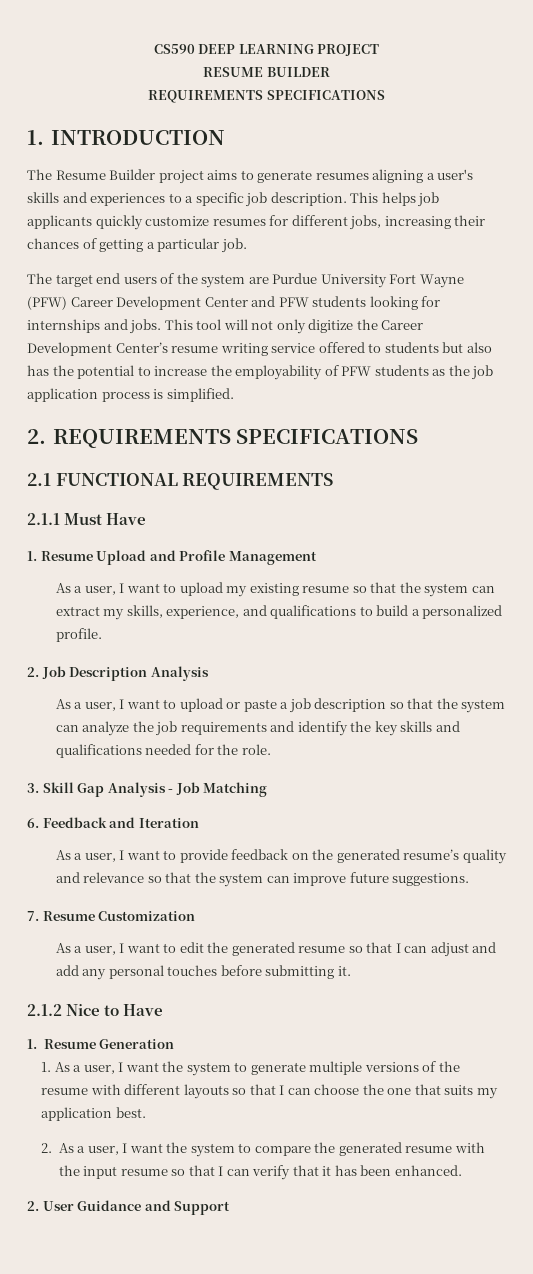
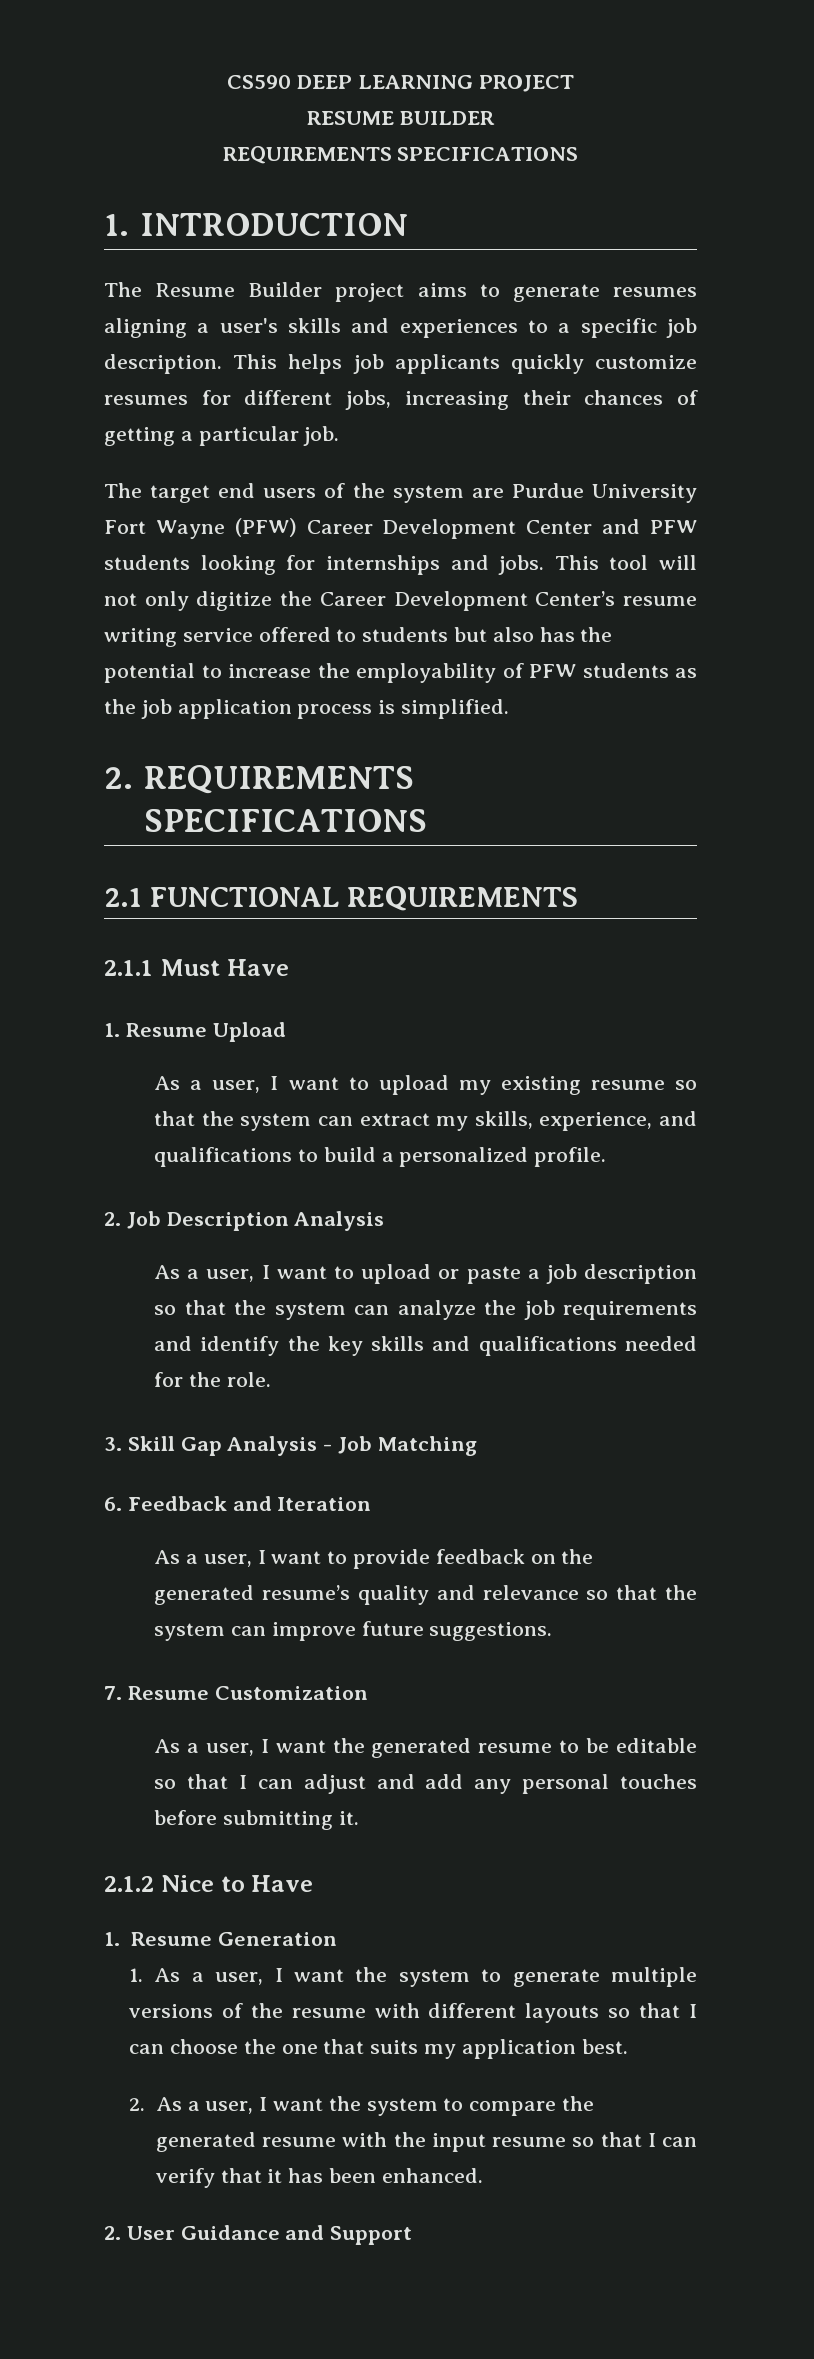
[149,550,317,565] and Profile Management -> (286, 1032) none
[163,942,346,956] to edit the generated resume -> [332,1738,697,1758] the generated resume to be editable

